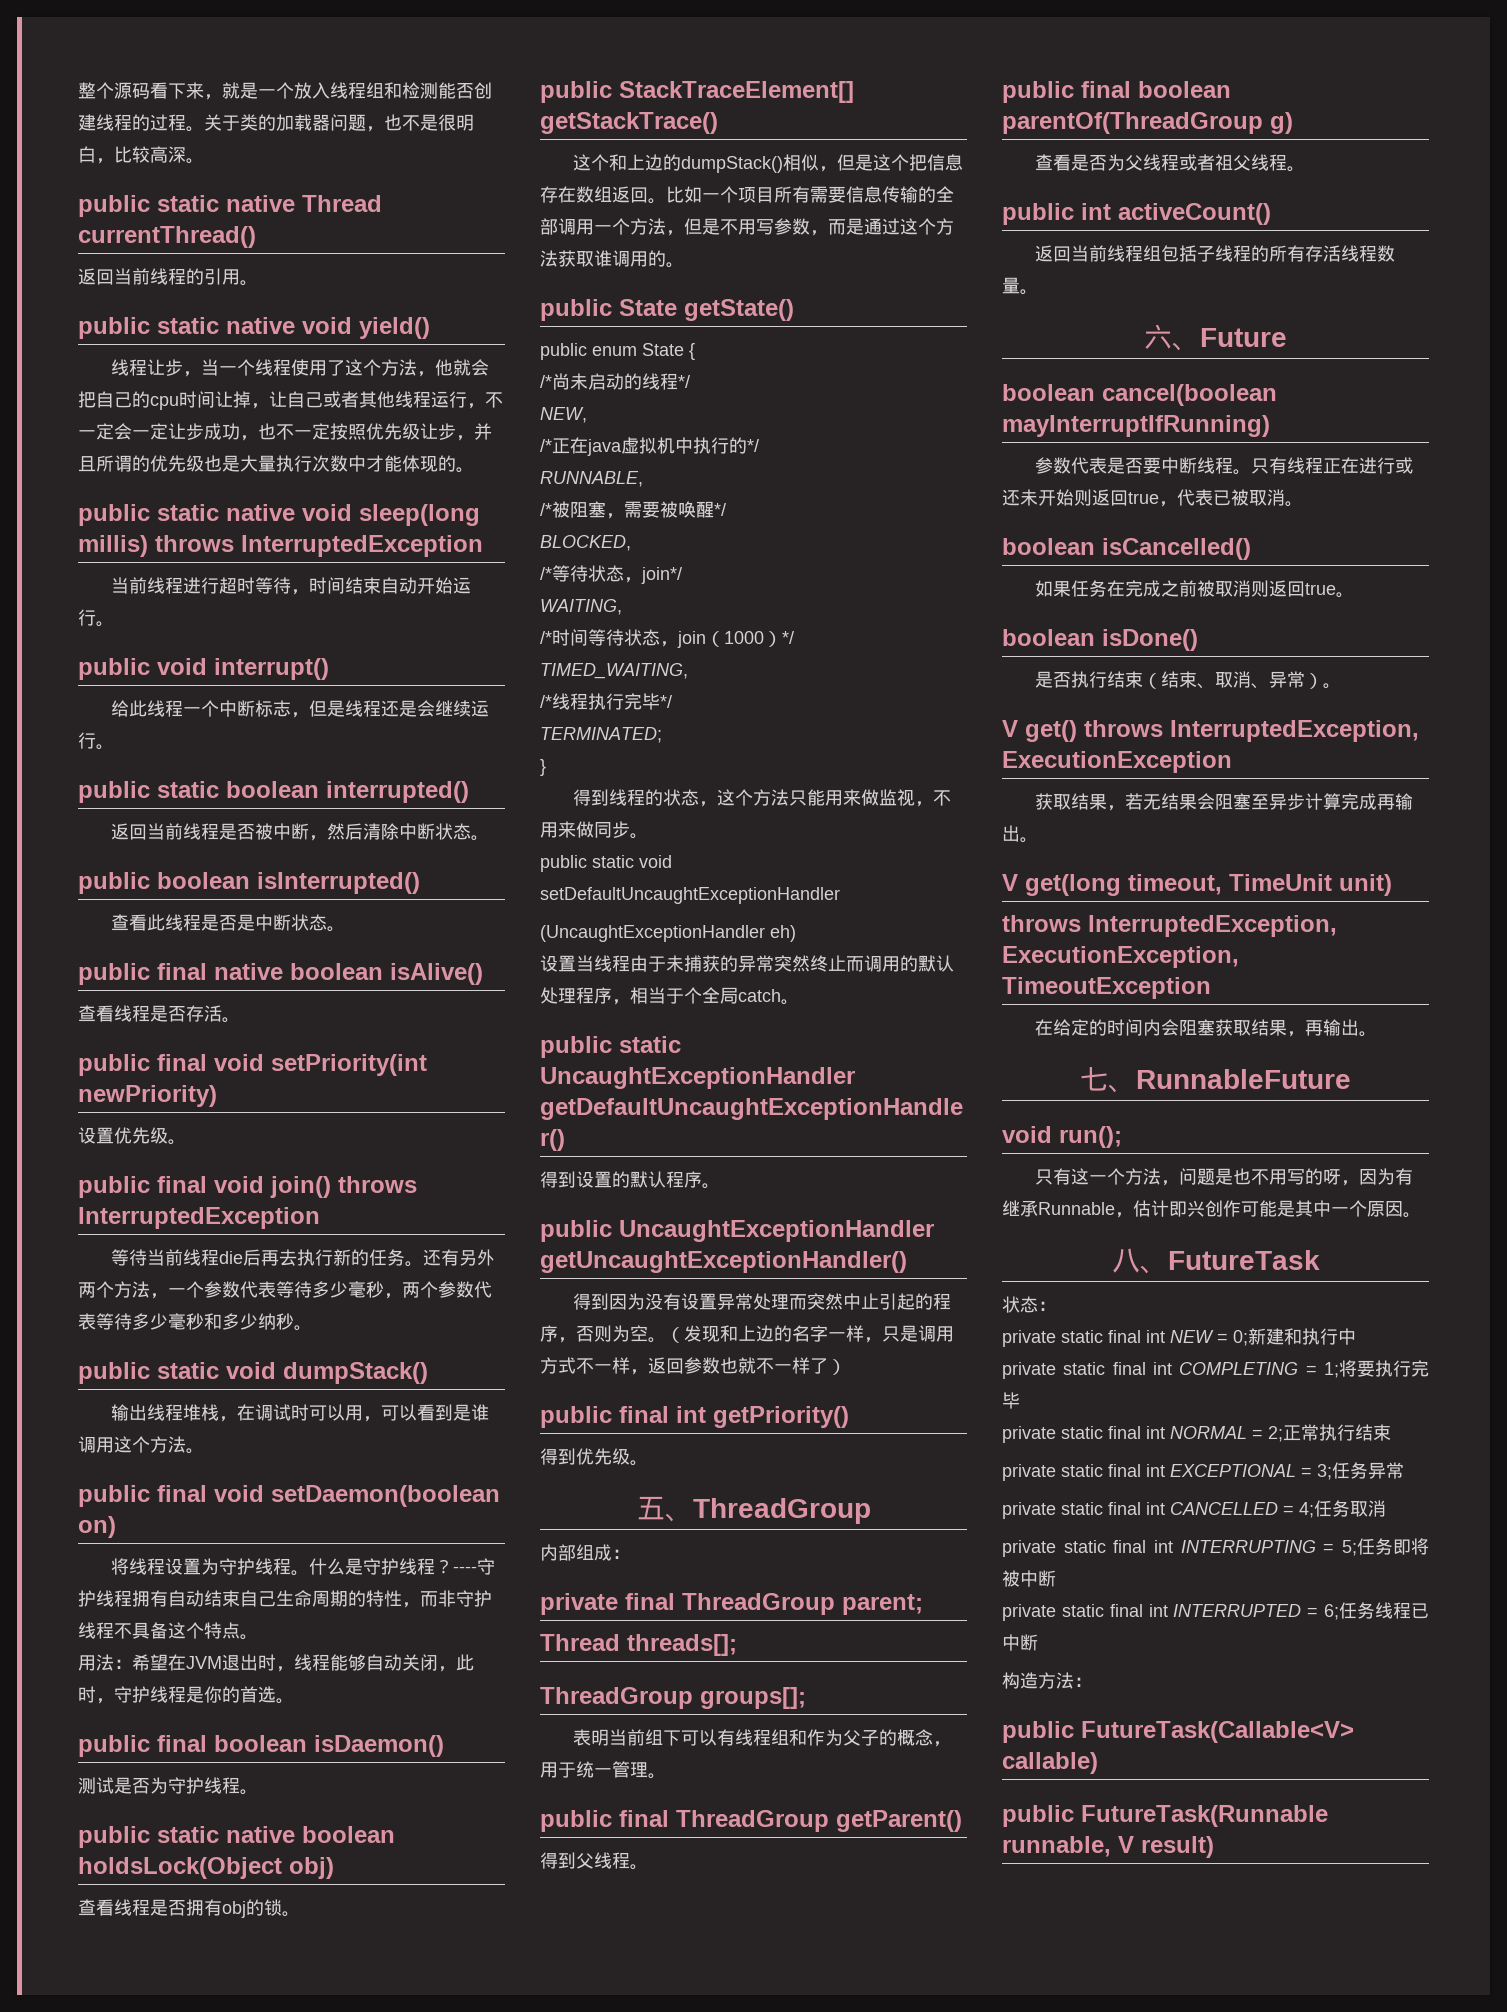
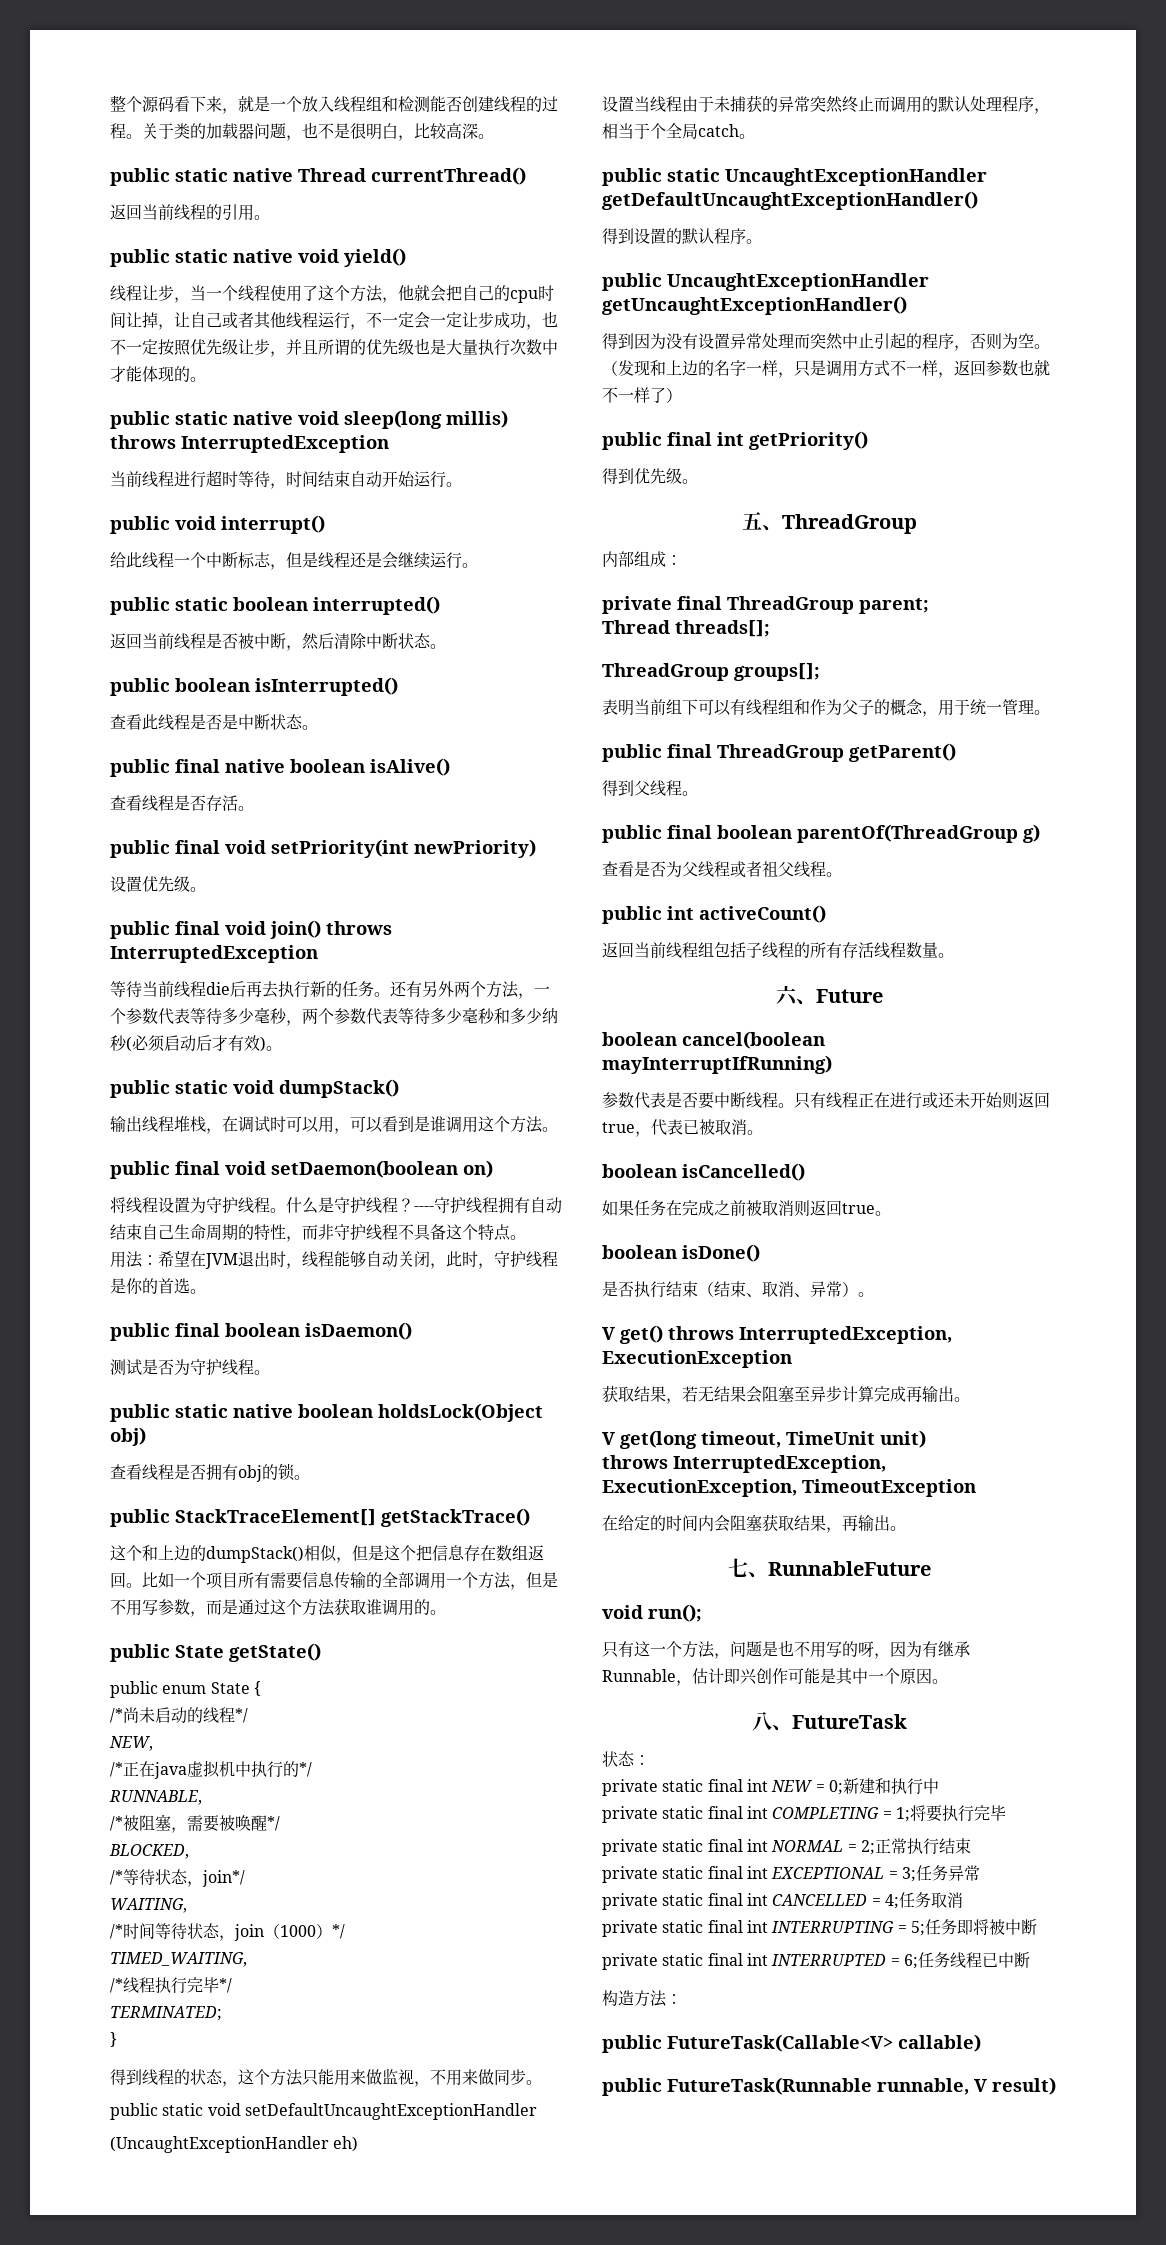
(294, 1321) none -> [126,1035,266,1052] (必须启动后才有效)

